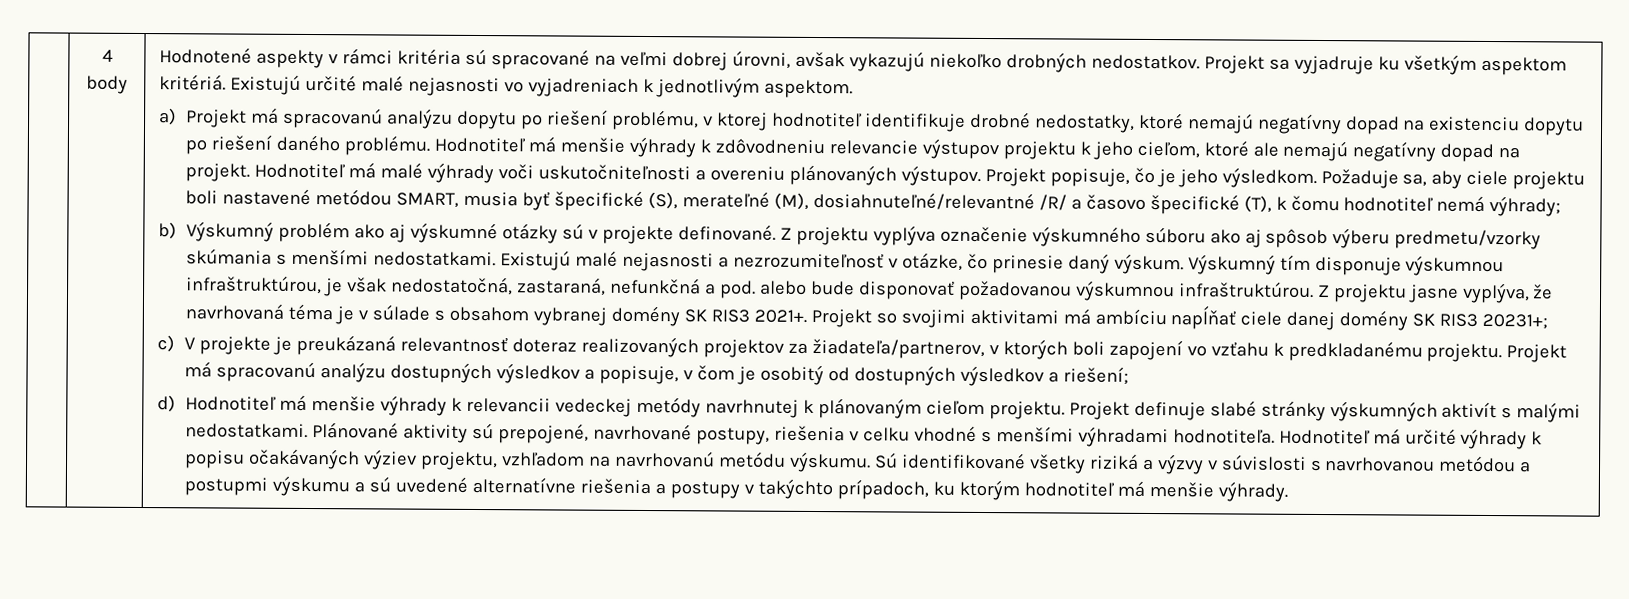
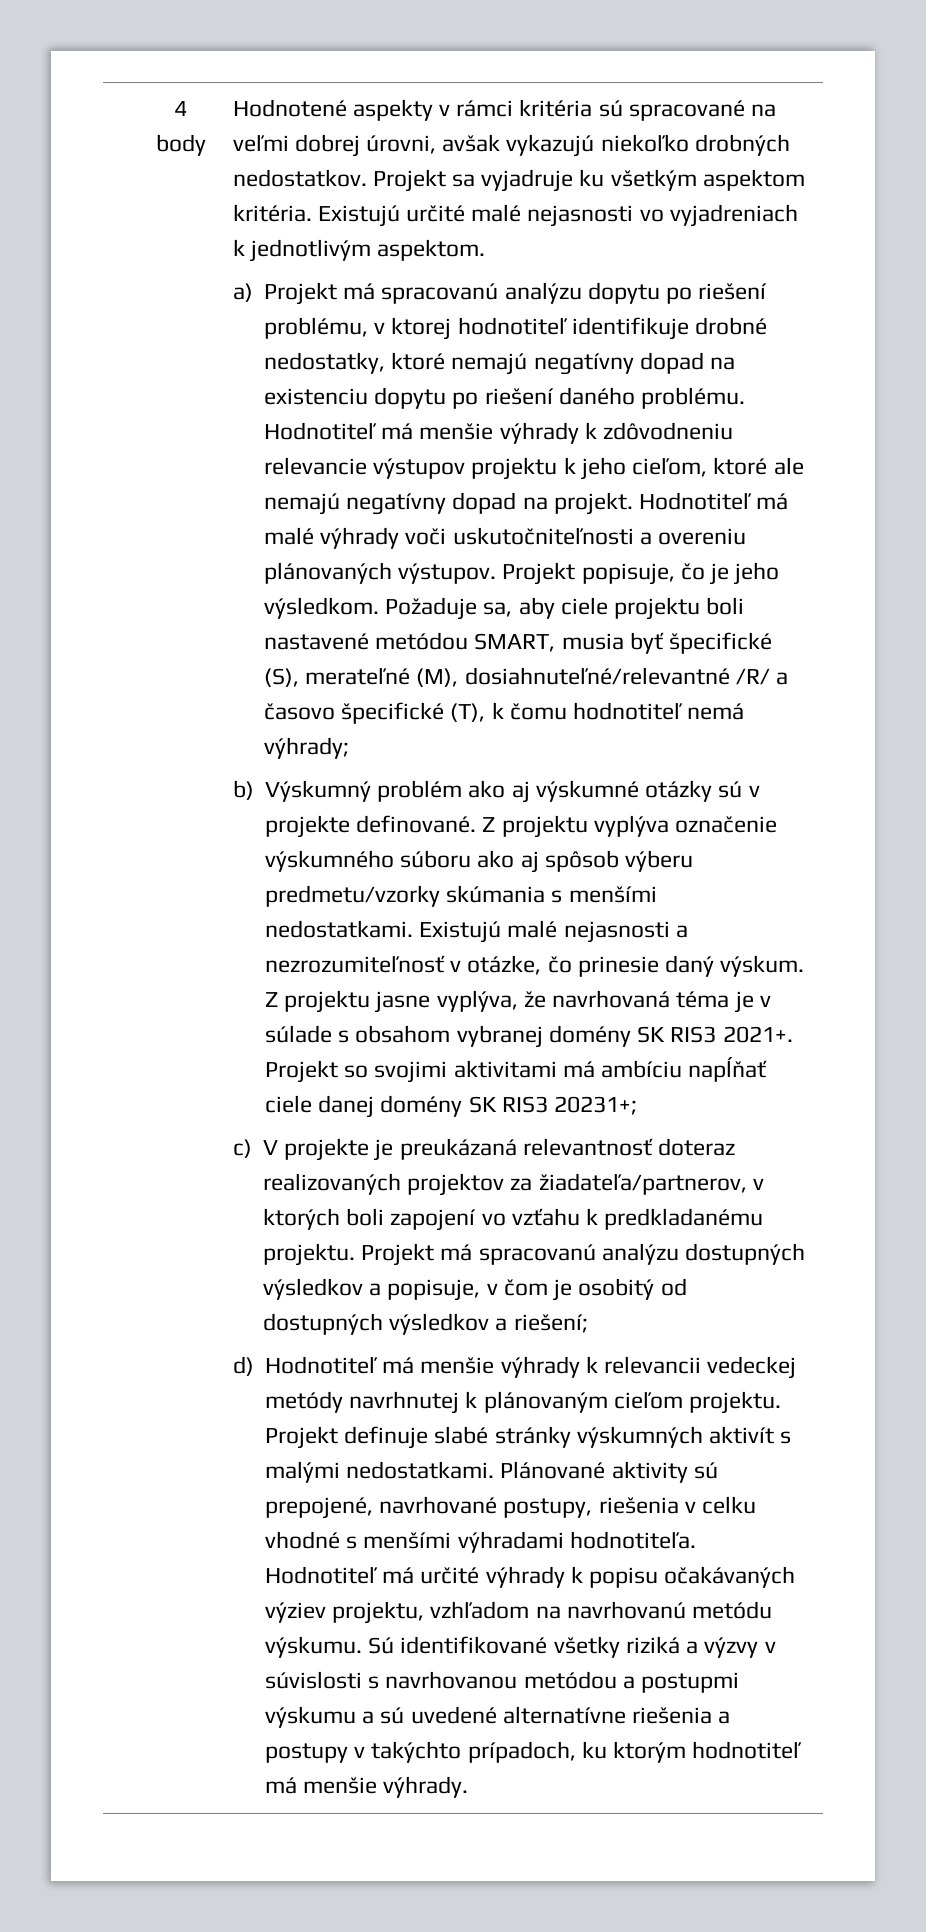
[159,74,227,91] kritériá. -> [232,204,312,222] kritéria.
[1187,254,1505,277] [185,275,1314,302] Výskumný tím disponuje výskumnou infraštruktúrou, je však nedostatočná, zastaraná, nefunkčná a pod. alebo bude disponovať požadovanou výskumnou infraštruktúrou. -> (805, 966) none

